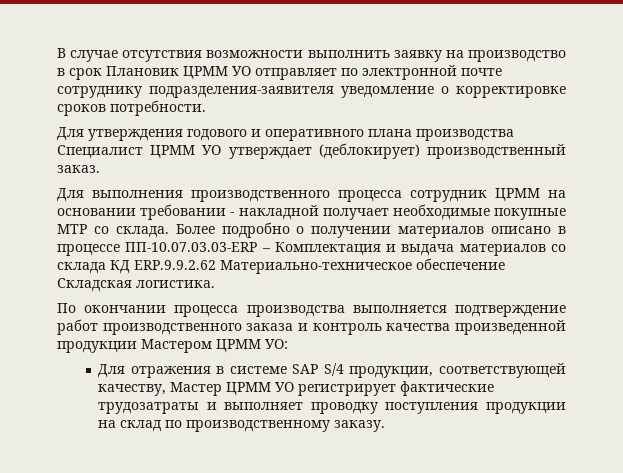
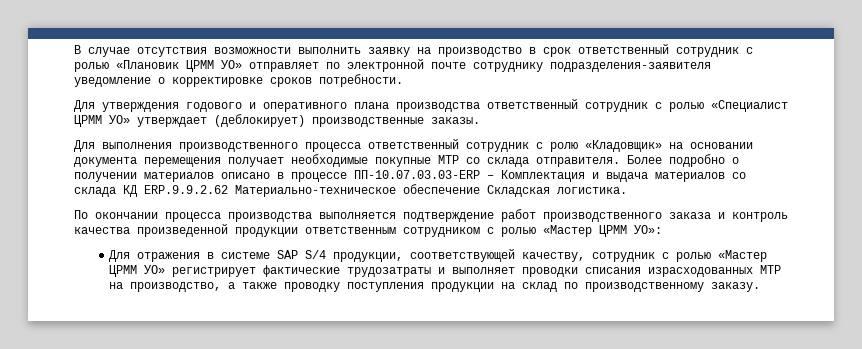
[106,66,251,80] Плановик ЦРММ УО -> [578,44,753,57] [74,60,242,72] ответственный сотрудник с ролью «Плановик ЦРММ УО»
[57,143,566,159] [57,165,100,173] [57,188,566,202] [57,204,319,220] Специалист ЦРММ УО утверждает (деблокирует) производственный заказ. // Для выполнения производственного процесса сотрудник ЦРММ на основании требовании - накладной -> [487,99,788,112] [74,114,480,127] [74,139,753,152] [74,157,221,167] ответственный сотрудник с ролью «Специалист ЦРММ УО» утверждает (деблокирует) производственные заказы. // Для выполнения производственного процесса ответственный сотрудник с ролю «Кладовщик» на основании документа перемещения
[115,226,169,238] склада. -> [487,157,620,167] склада отправителя.
[141,339,288,353] Мастером ЦРММ УО: -> [305,225,662,237] ответственным сотрудником с ролью «Мастер ЦРММ УО»:
[170,382,295,396] Мастер ЦРММ УО -> [592,250,768,262] [109,265,166,277] сотрудник с ролью «Мастер ЦРММ УО»
(304, 406) none -> [522,265,782,277] [109,282,278,292] проводки списания израсходованных МТР на производство, а также

